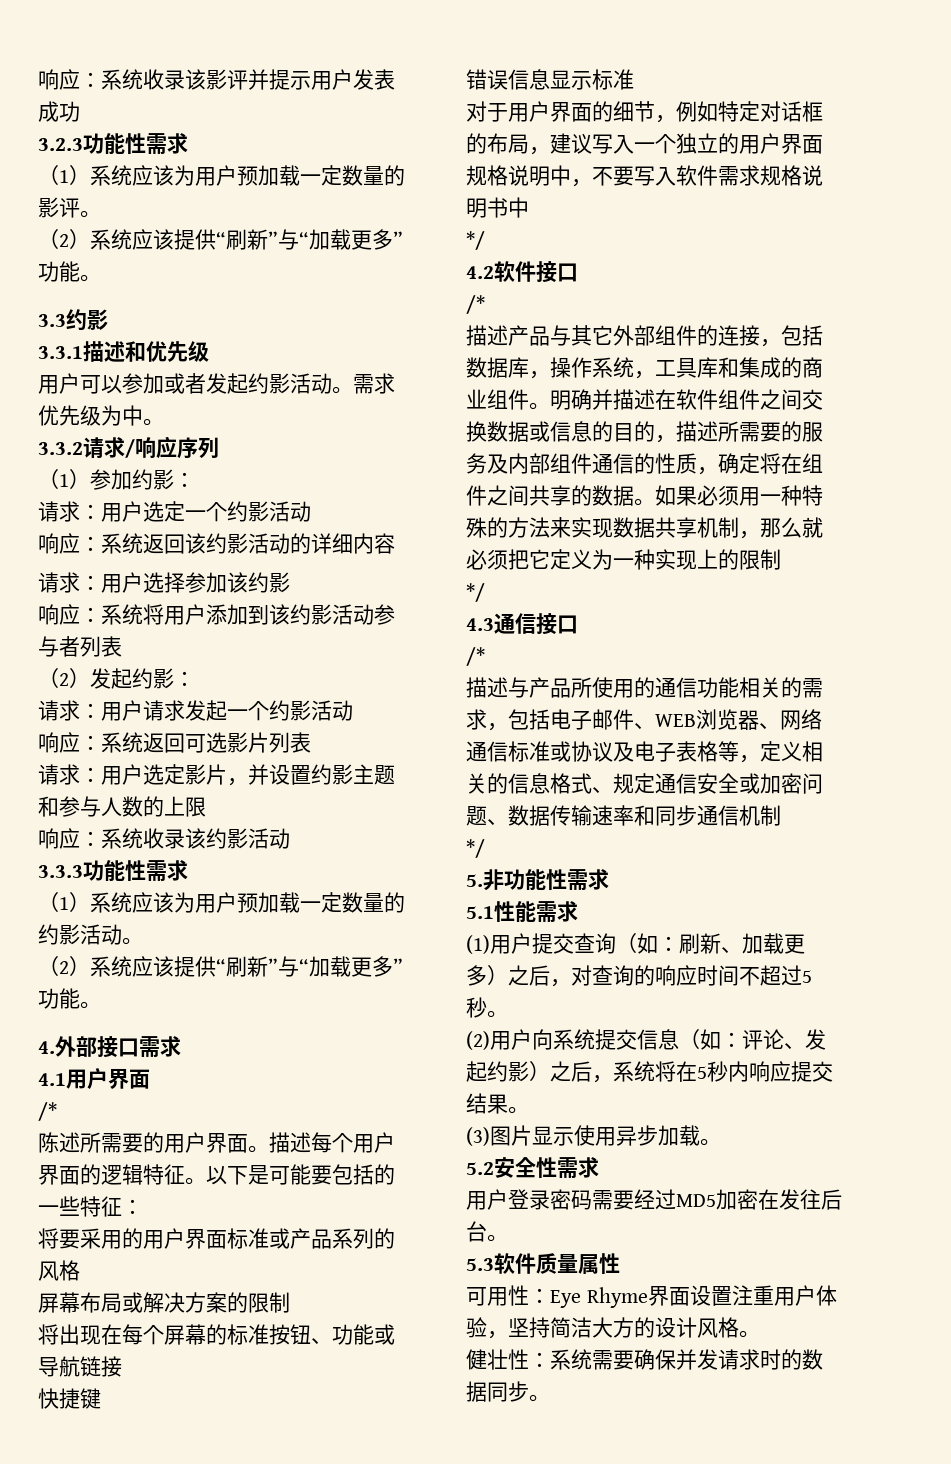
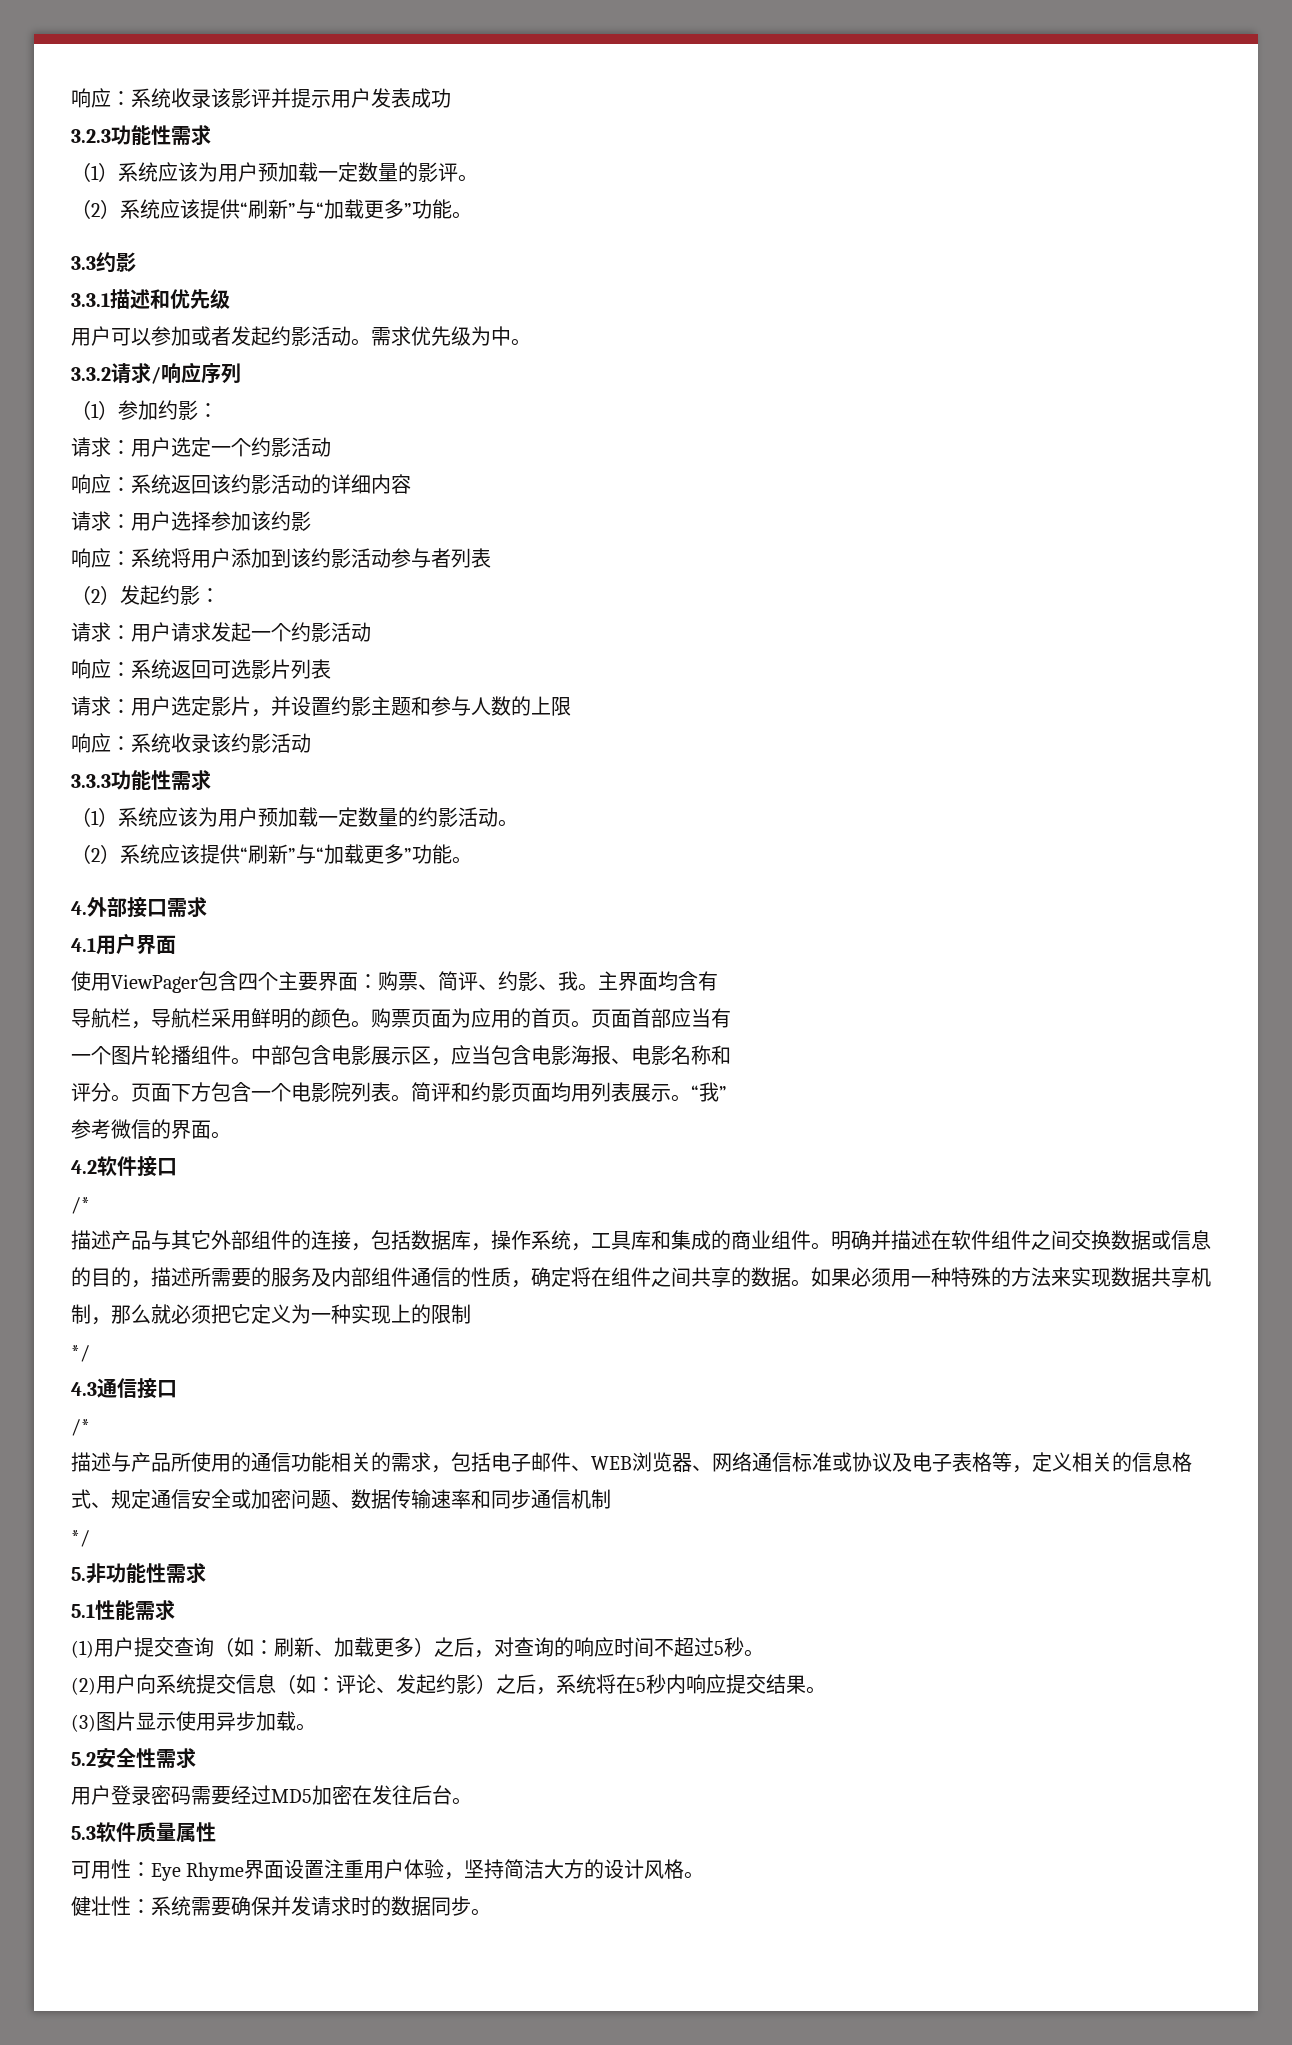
[38,1102,57,1121] [38,1132,395,1153] [38,1164,395,1185] [38,1196,143,1217] [38,1228,395,1249] [38,1260,80,1281] [38,1292,290,1313] [38,1324,395,1345] [38,1356,122,1377] [38,1388,101,1409] [466,69,634,90] [466,101,823,123] [466,133,823,155] [466,165,823,187] [466,197,529,218] [466,231,485,250] /* // 陈述所需要的用户界面。描述每个用户界面的逻辑特征。以下是可能要包括的一些特征： // 将要采用的用户界面标准或产品系列的风格 // 屏幕布局或解决方案的限制 // 将出现在每个屏幕的标准按钮、功能或导航链接 // 快捷键 // 错误信息显示标准 // 对于用户界面的细节，例如特定对话框的布局，建议写入一个独立的用户界面规格说明中，不要写入软件需求规格说明书中 // */ -> [71,971,718,993] [71,1008,731,1029] [71,1045,731,1066] [71,1082,727,1102] [71,1119,231,1139] 使用ViewPager包含四个主要界面：购票、简评、约影、我。主界面均含有 // 导航栏，导航栏采用鲜明的颜色。购票页面为应用的首页。页面首部应当有 // 一个图片轮播组件。中部包含电影展示区，应当包含电影海报、电影名称和 // 评分。页面下方包含一个电影院列表。简评和约影页面均用列表展示。“我” // 参考微信的界面。

